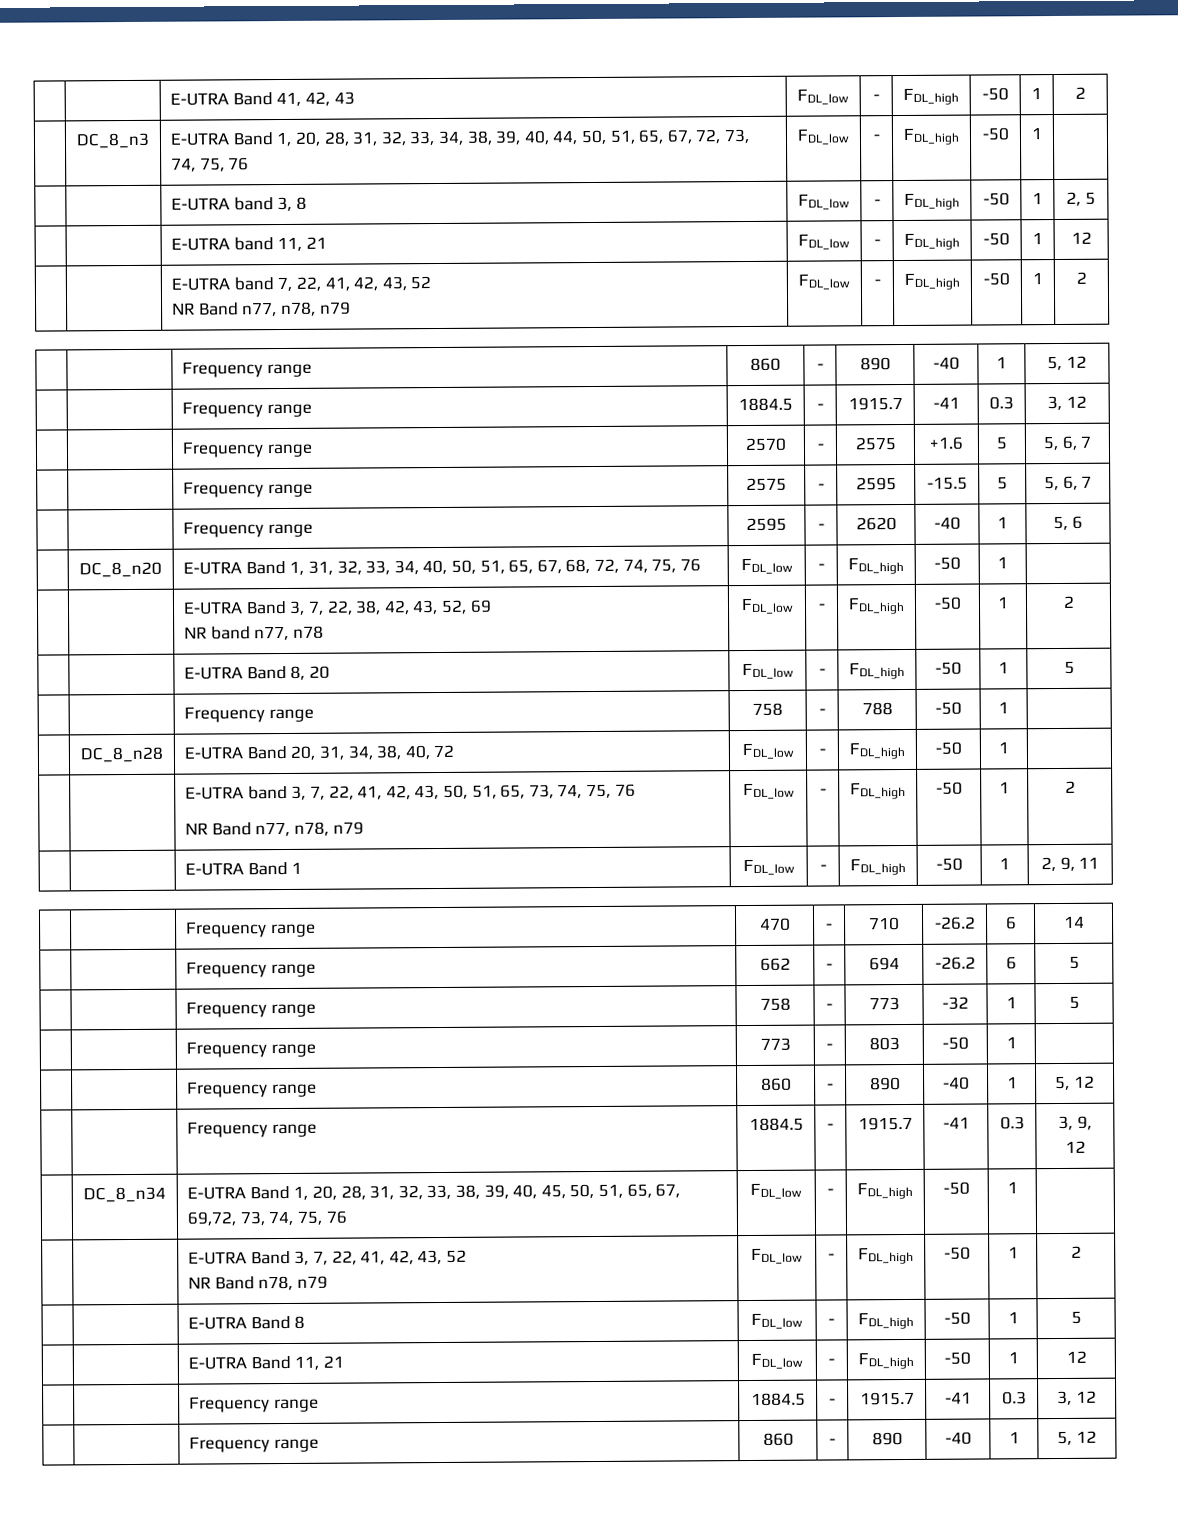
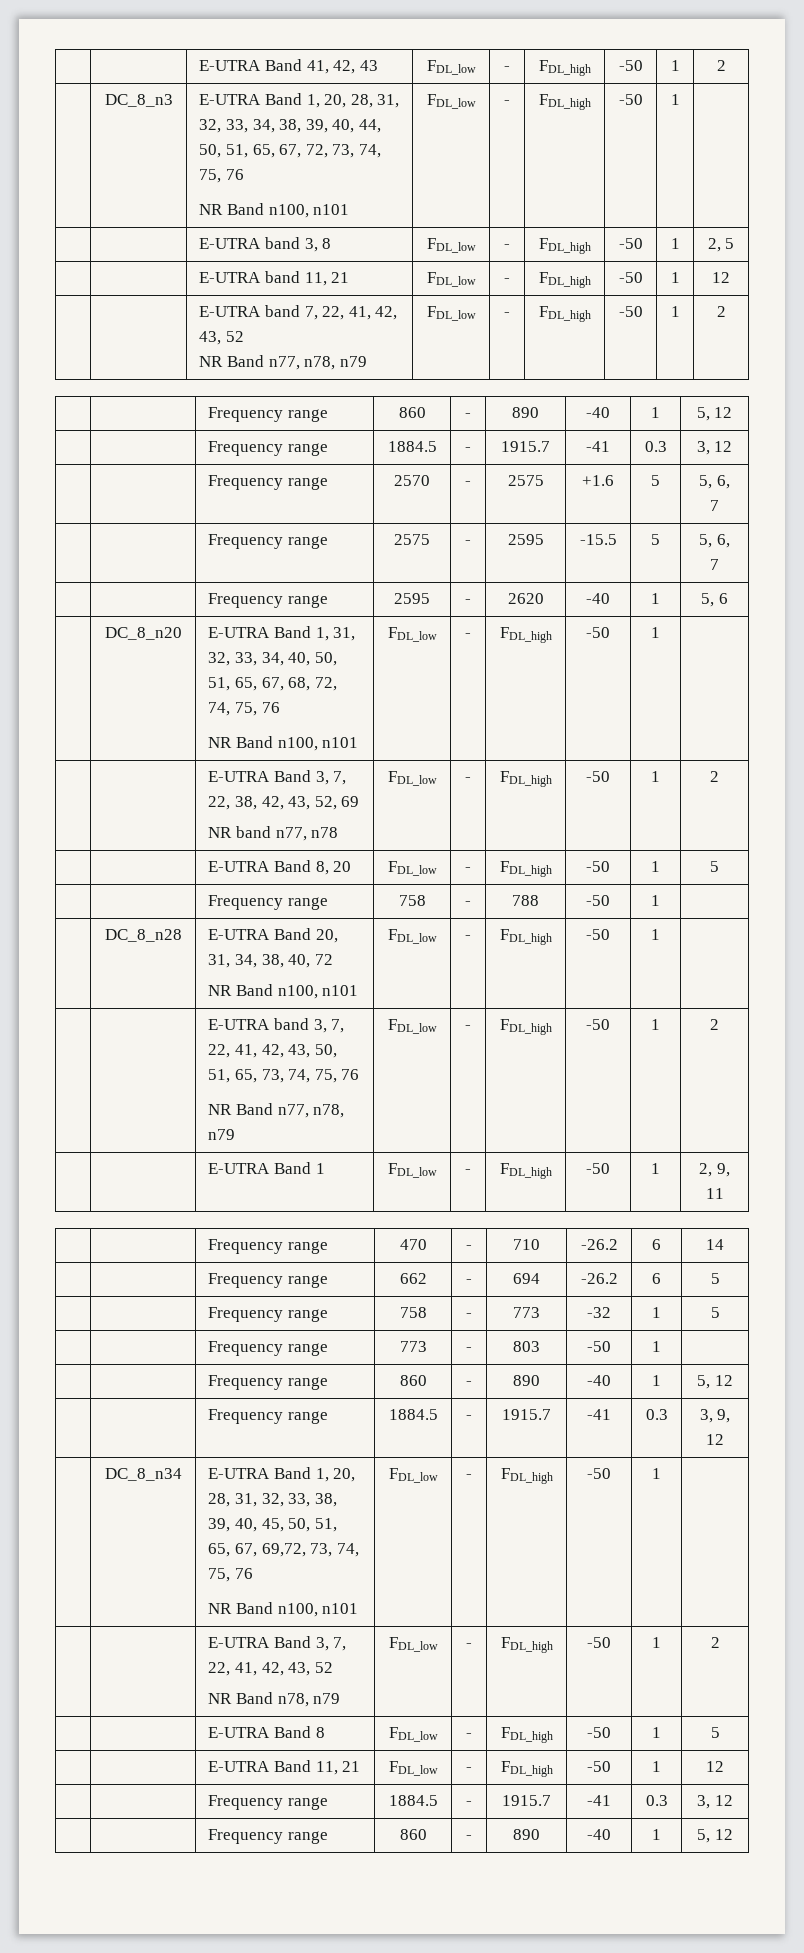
(250, 164) none -> [199,203,350,218] // NR Band n100, n101
(701, 565) none -> [208,736,359,751] // NR Band n100, n101
(455, 751) none -> [208,984,359,999] // NR Band n100, n101
(347, 1217) none -> [208,1602,359,1617] // NR Band n100, n101

